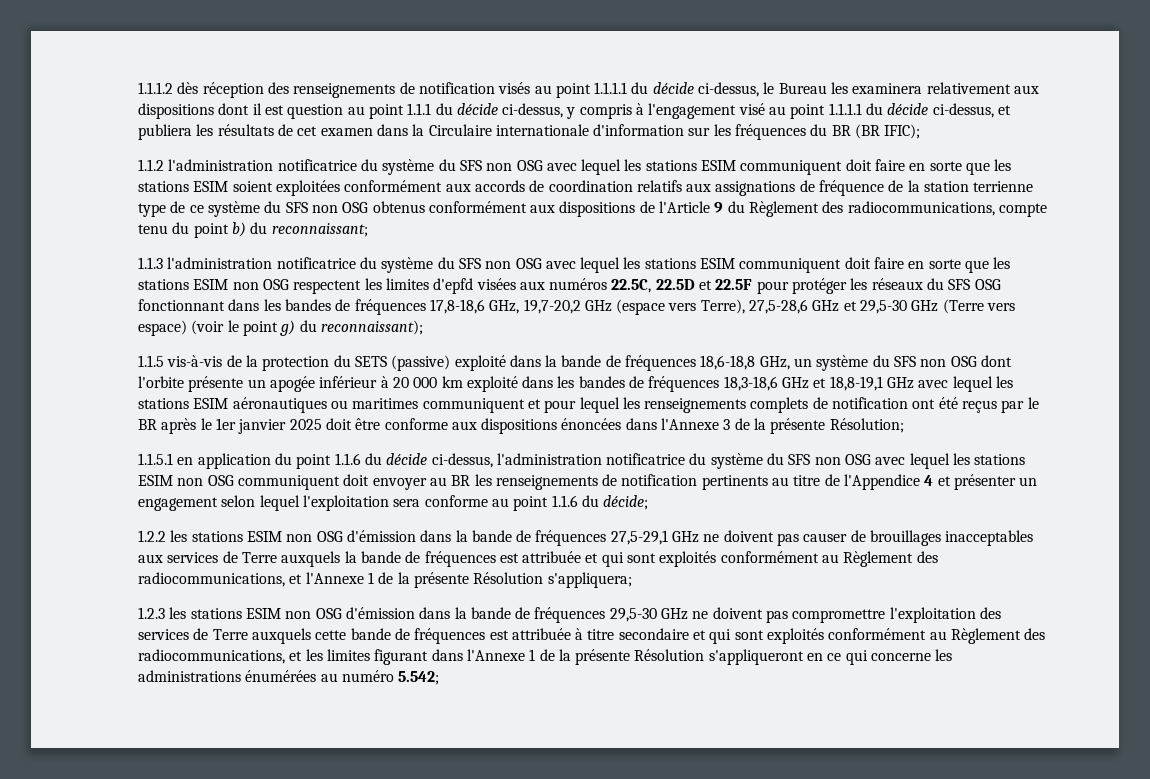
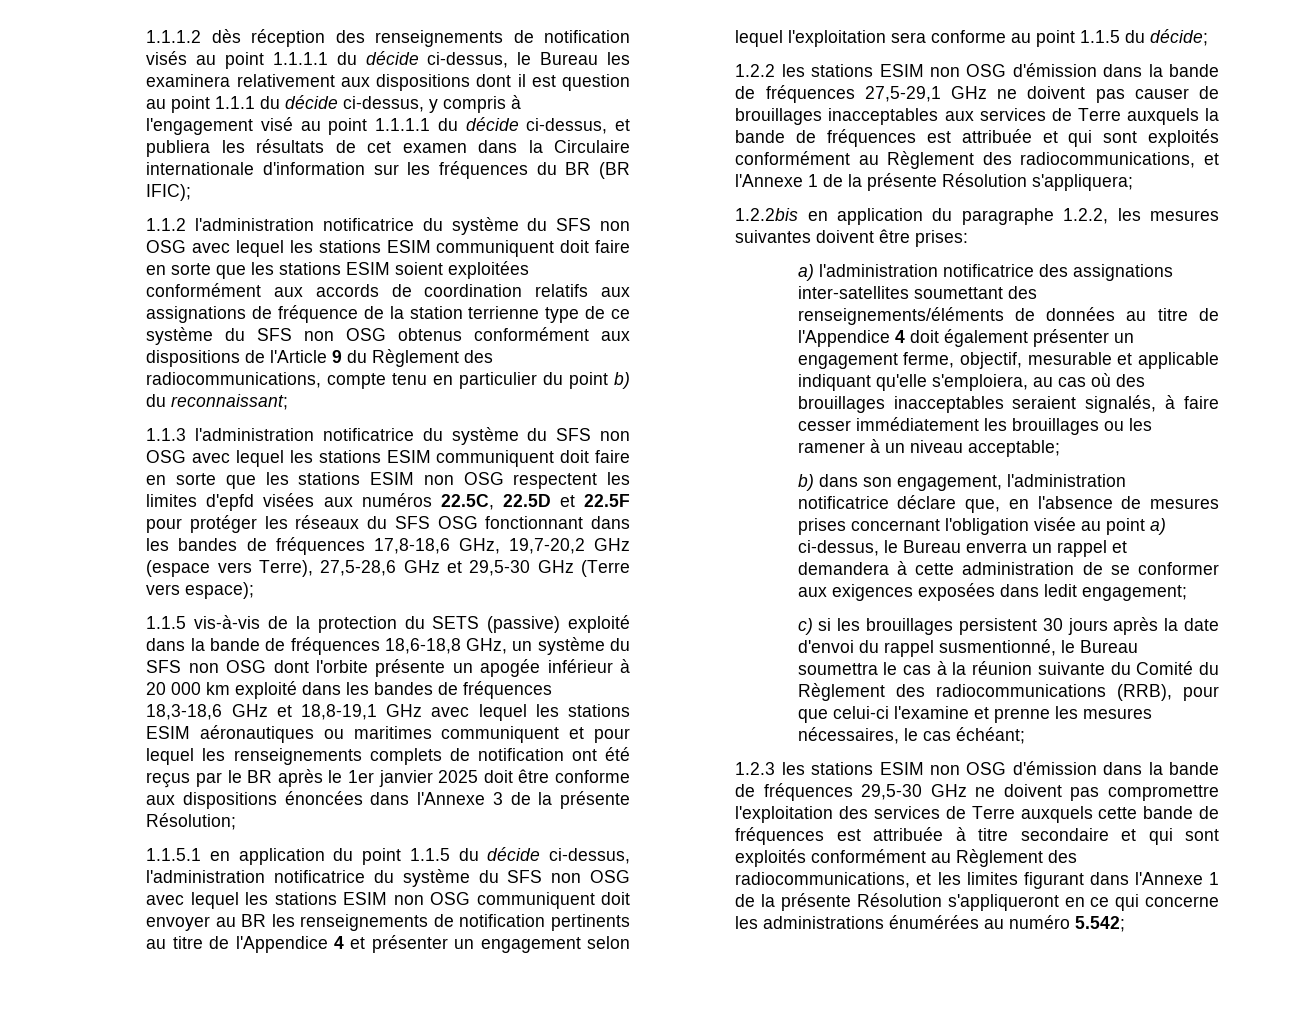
(168, 229) none -> [433,372,538,389] en particulier
[137,320,423,336] espace) (voir le point g) du reconnaissant); -> [185,582,255,599] espace);
[334,453,361,465] 1.1.6 -> [409,848,450,861] 1.1.5
[551,495,578,507] 1.1.6 -> [1080,30,1121,43] 1.1.5
(632, 580) none -> [735,208,1219,225] [735,229,969,247] [797,264,1173,281] [797,286,1037,299] [797,307,1219,325] [797,329,1134,347] [797,352,1219,369] [797,373,1145,391] [797,395,1219,413] [797,417,1152,435] [797,439,1060,457] [797,474,1126,491] [797,495,1219,513] [797,517,1166,535] [797,540,1127,557] [797,561,1219,575] [797,583,1187,601] [797,617,1219,635] [797,639,1138,657] [797,661,1219,675] [797,683,1219,701] [797,706,1152,723] [797,727,1025,744] // 1.2.2bis en application du paragraphe 1.2.2, les mesures suivantes doivent être prises: // a) l'administration notificatrice des assignations inter-satellites soumettant des renseignements/éléments de données au titre de l'Appendice 4 doit également présenter un engagement ferme, objectif, mesurable et applicable indiquant qu'elle s'emploiera, au cas où des brouillages inacceptables seraient signalés, à faire cesser immédiatement les brouillages ou les ramener à un niveau acceptable; // b) dans son engagement, l'administration notificatrice déclare que, en l'absence de mesures prises concernant l'obligation visée au point a) ci-dessus, le Bureau enverra un rappel et demandera à cette administration de se conformer aux exigences exposées dans ledit engagement; // c) si les brouillages persistent 30 jours après la date d'envoi du rappel susmentionné, le Bureau soumettra le cas à la réunion suivante du Comité du Règlement des radiocommunications (RRB), pour que celui-ci l'examine et prenne les mesures nécessaires, le cas échéant;

